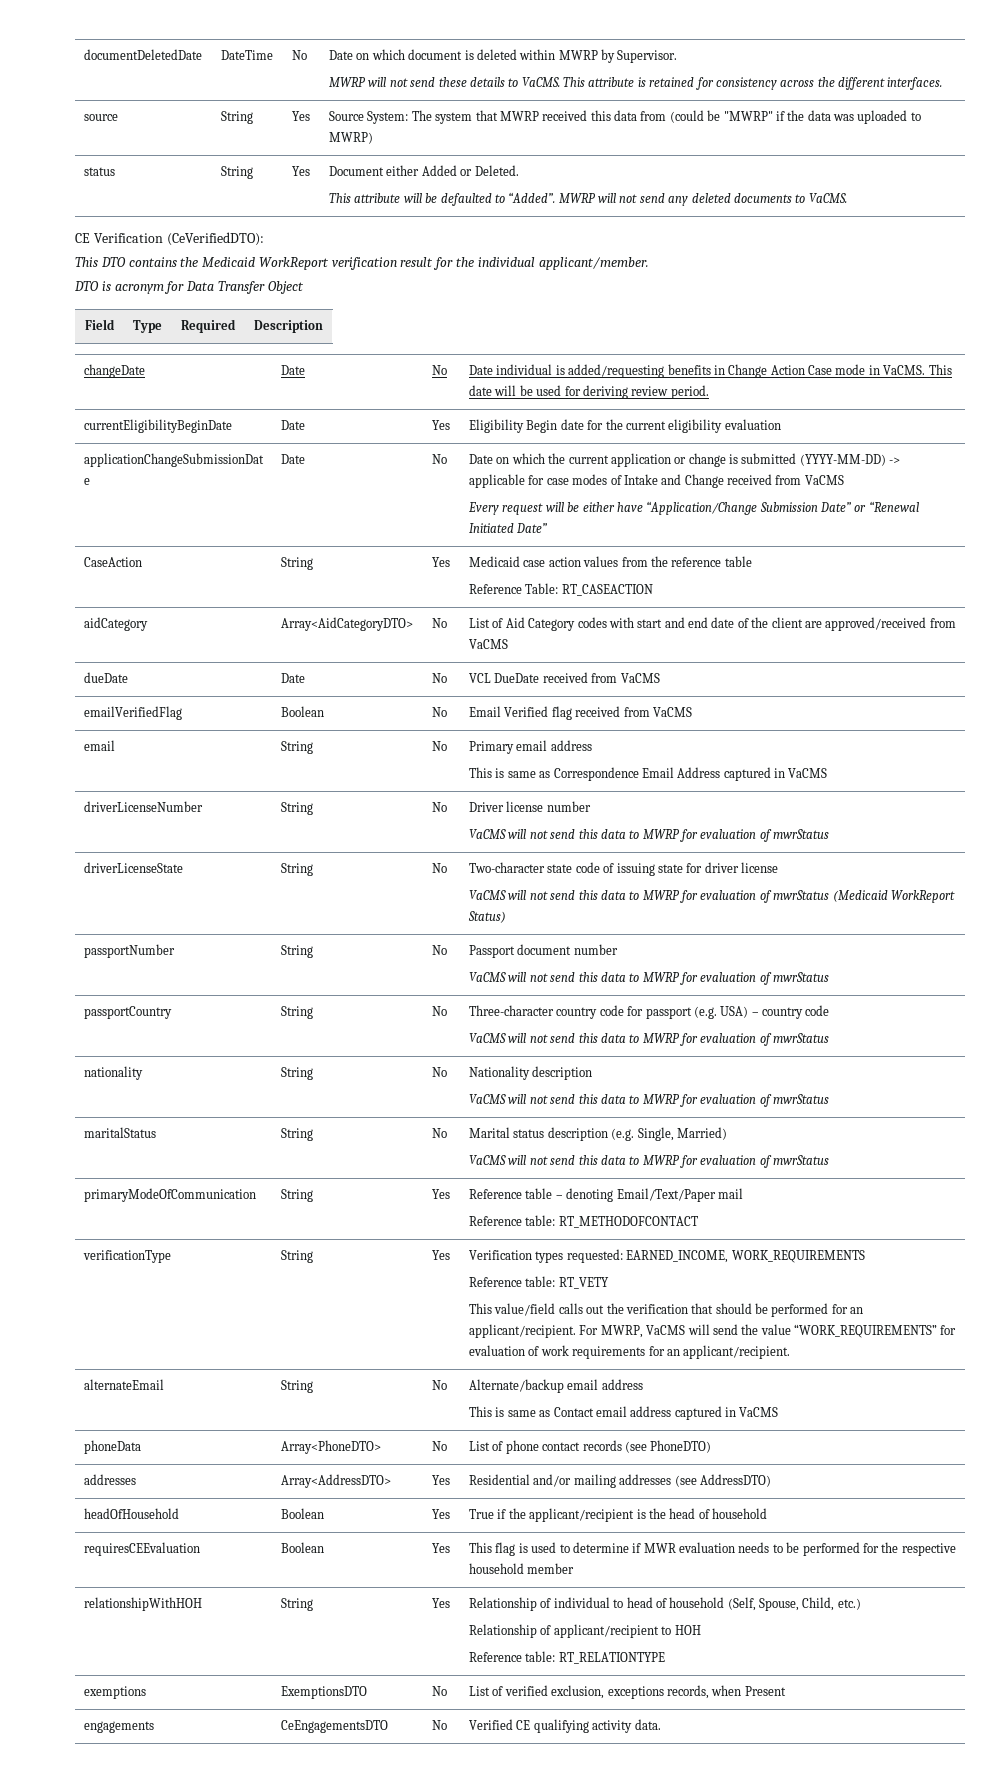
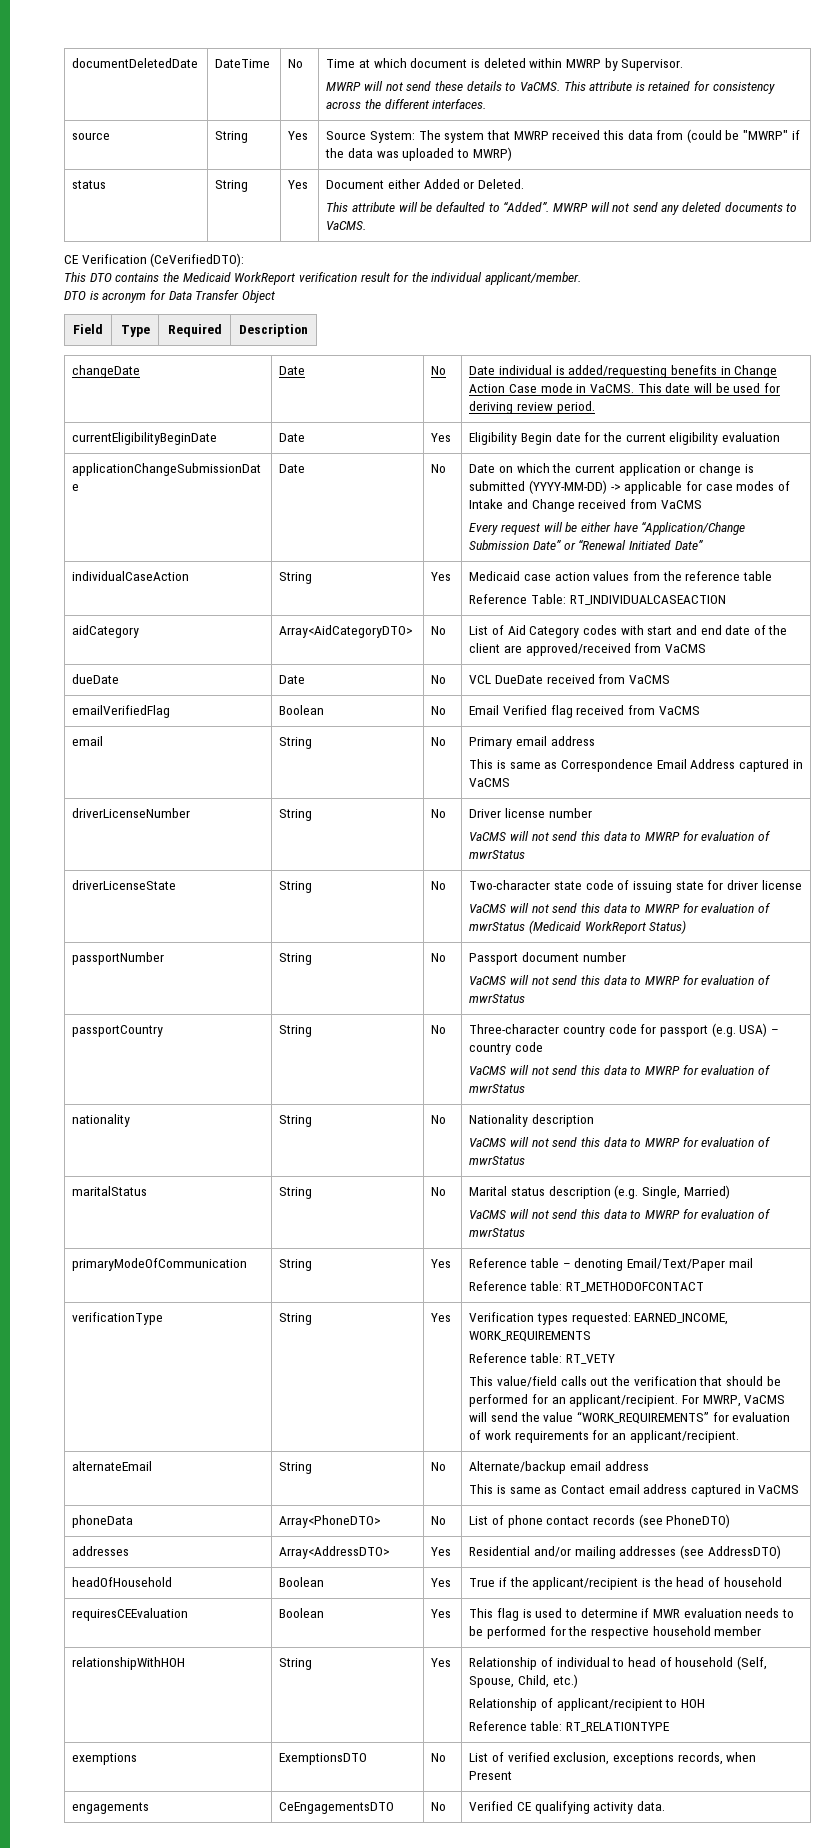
[329,50,370,60] Date on -> [326,59,370,68] Time at
[84,557,143,567] CaseAction -> [72,571,190,581] individualCaseAction
[561,584,653,596] RT_CASEACTION -> [569,595,726,605] RT_INDIVIDUALCASEACTION

